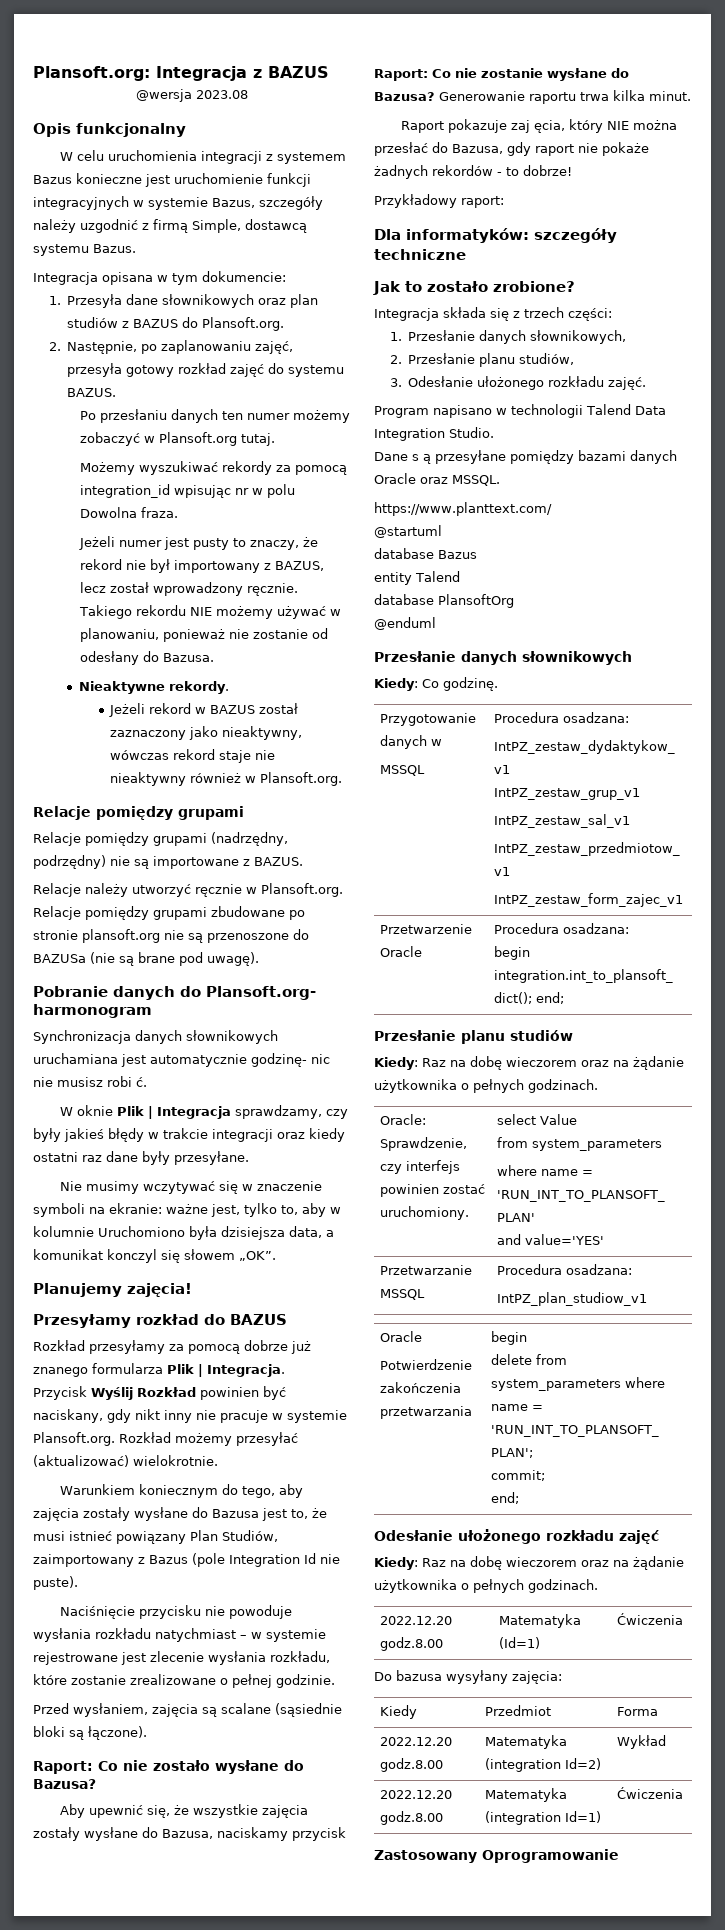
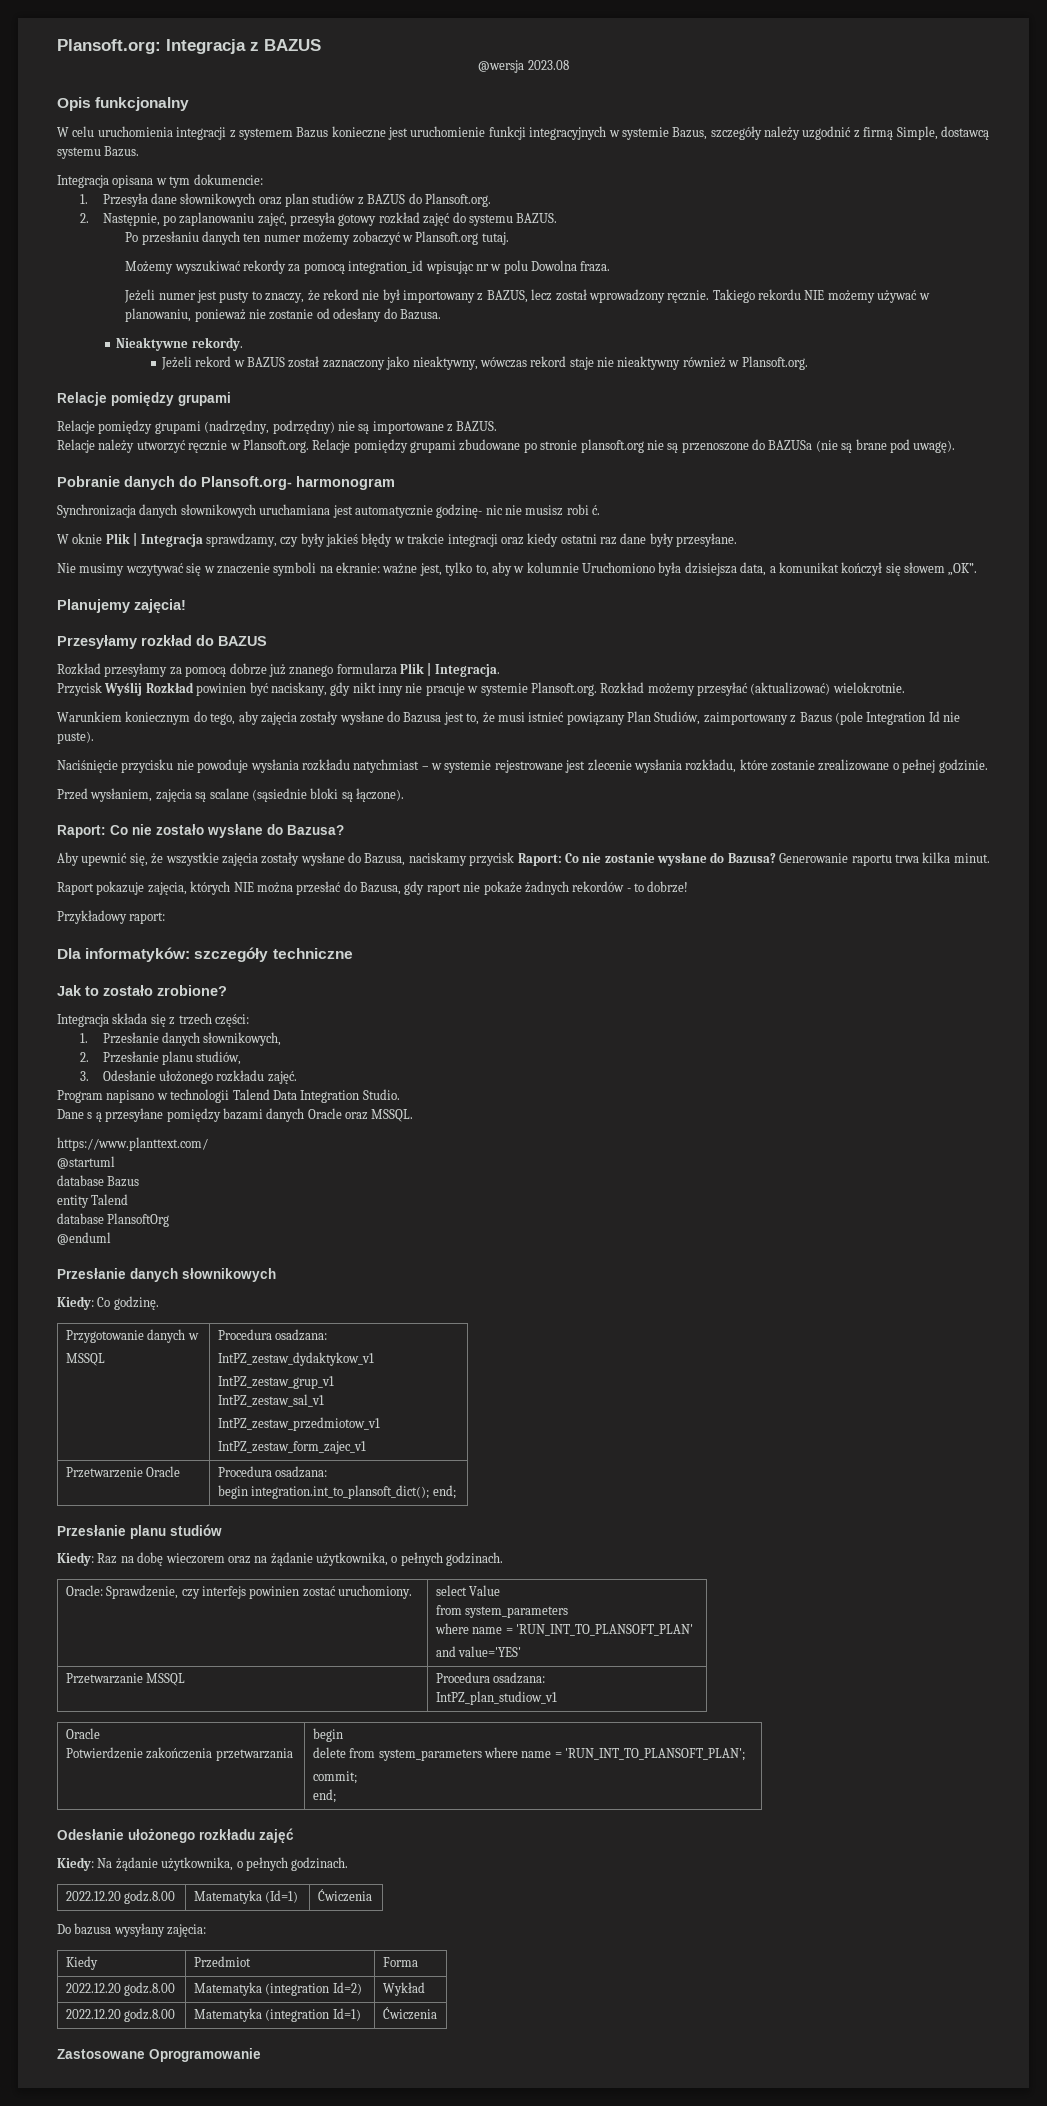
[107,1249,157,1263] konczyl -> [841,562,883,576] kończył
[510,119,603,133] zaj ęcia, który -> [147,881,231,895] zajęcia, których
[374,1079,457,1093] użytkownika -> [316,1552,388,1566] użytkownika,
[422,1556,684,1570] [374,1579,457,1593] Raz na dobę wieczorem oraz na żądanie użytkownika -> [97,1857,234,1871] Na żądanie użytkownika,
[374,1850,477,1863] Zastosowany -> [57,2049,145,2059] Zastosowane

